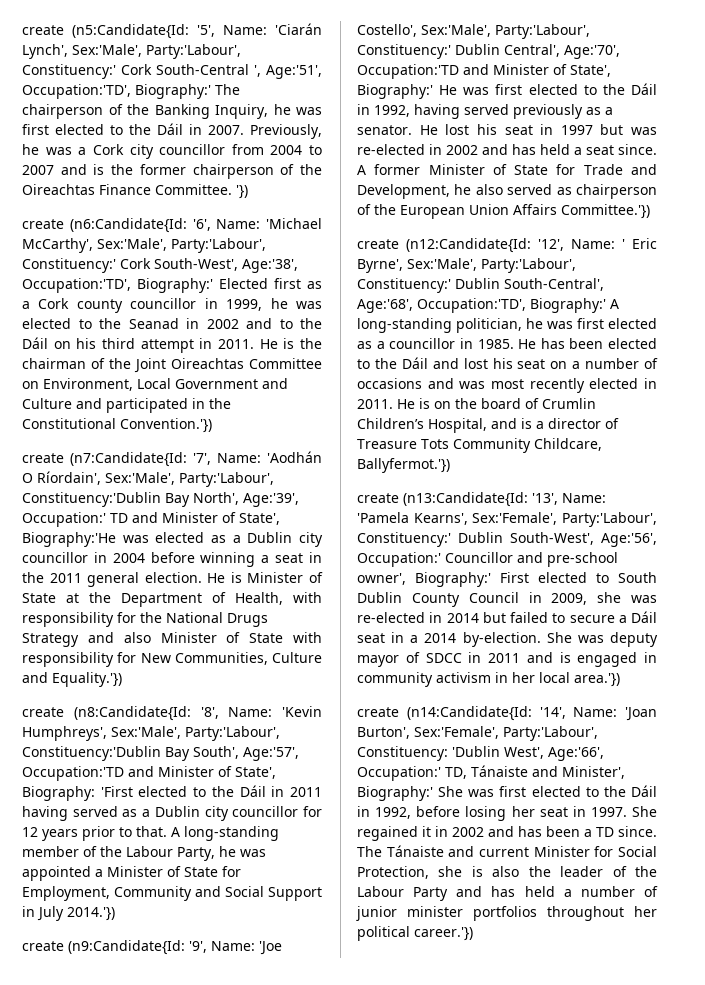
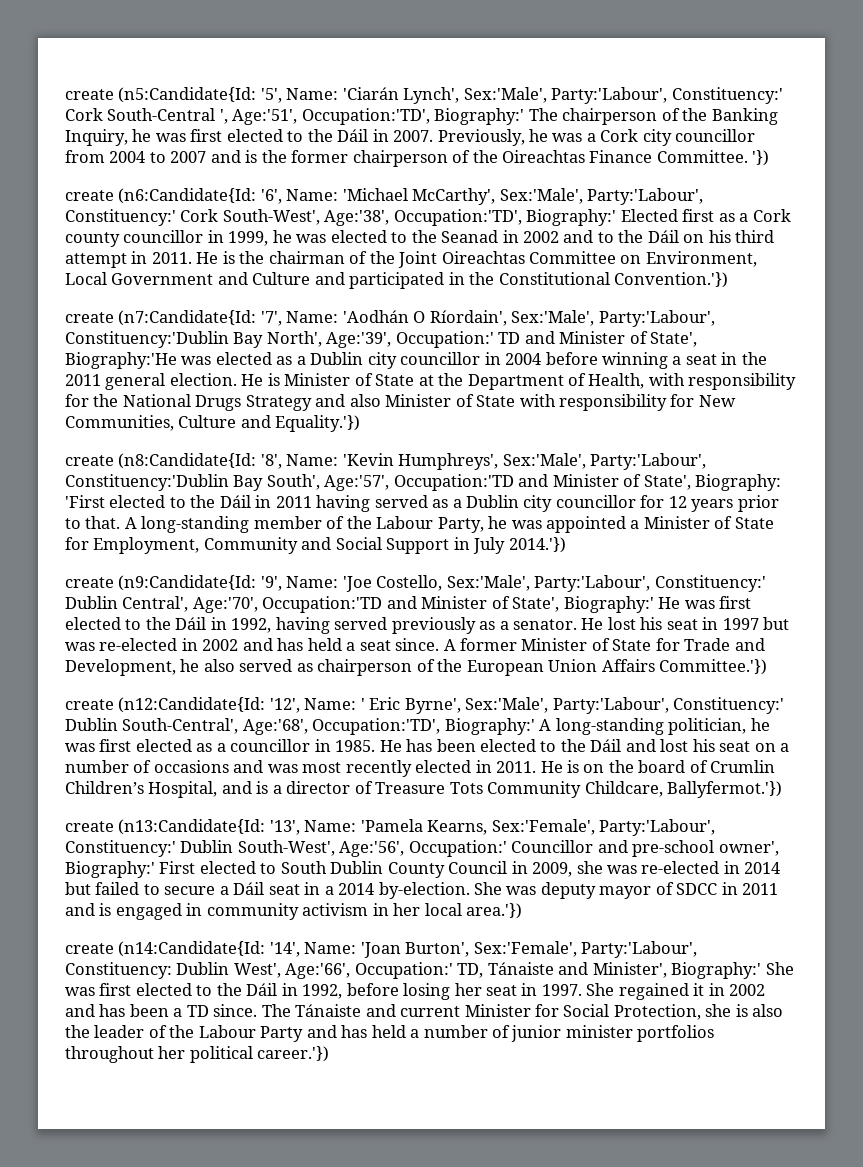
[357,24,417,37] Costello', -> [376,575,443,591] Costello,
[413,513,468,525] Kearns', -> [427,820,488,835] Kearns,
[452,746,500,757] 'Dublin -> [176,962,230,975] Dublin

